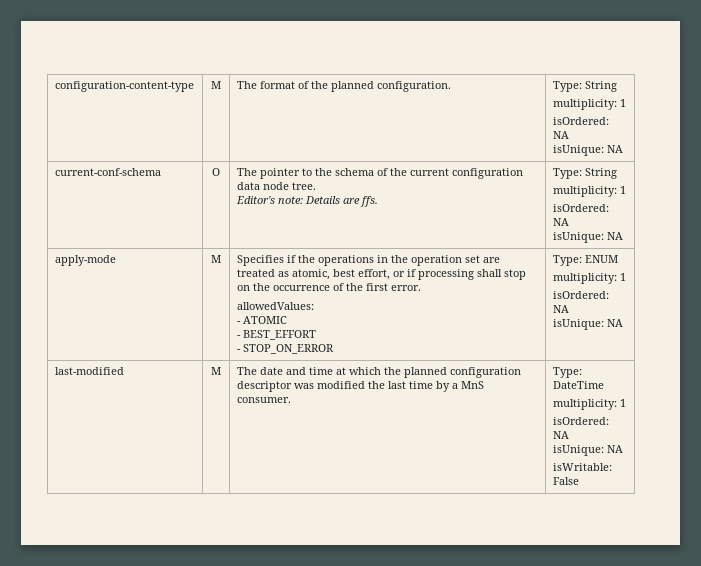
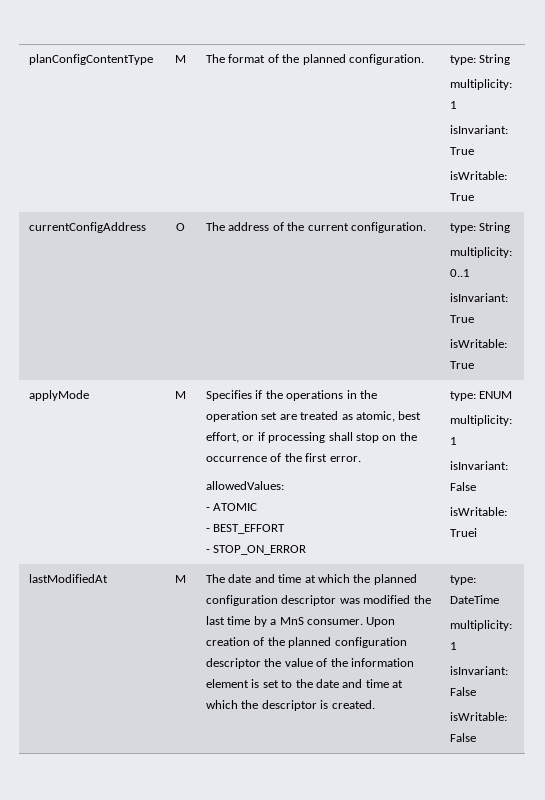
[54,81,194,92] configuration-content-type -> [29,54,154,65] planConfigContentType
[552,81,617,92] [552,99,626,110] [552,117,609,125] [552,131,569,139] [552,145,623,156] [54,168,161,176] [212,168,220,176] [236,168,523,179] [236,182,316,190] [235,196,378,207] [552,168,617,179] [552,186,626,197] [552,204,609,212] [552,218,569,226] [552,232,623,243] [54,255,116,266] Type: String // multiplicity: 1 // isOrdered: NA // isUnique: NA // current-conf-schema | O | The pointer to the schema of the current configuration data node tree. // Editor's note: Details are ffs. | Type: String // multiplicity: 1 // isOrdered: NA // isUnique: NA // apply-mode -> [450,54,511,65] [450,79,513,90] [450,101,458,109] [450,125,509,134] [450,147,475,155] [450,171,508,180] [450,193,475,201] [29,222,147,233] [176,223,185,231] [206,222,426,233] [450,222,511,233] [450,247,513,258] [450,269,471,277] [450,293,509,302] [450,315,475,323] [450,339,508,348] [450,361,475,369] [29,390,90,401] type: String // multiplicity: 1 // isInvariant: True // isWritable: True // currentConfigAddress | O | The address of the current configuration. | type: String // multiplicity: 0..1 // isInvariant: True // isWritable: True // applyMode
[552,255,582,266] Type: -> [450,391,477,401] type:
[552,291,609,299] [552,305,569,313] [552,319,623,330] [54,367,124,375] isOrdered: NA // isUnique: NA // last-modified -> [450,461,509,470] [450,482,477,491] [450,507,508,516] [450,528,478,537] [29,574,109,583] isInvariant: False // isWritable: Truei // lastModifiedAt
[552,367,582,378] | Type: -> [366,617,396,627] [206,637,407,648] [206,658,414,669] [206,679,404,688] [206,700,375,711] [450,575,477,585] Upon creation of the planned configuration descriptor the value of the information element is set to the date and time at which the descriptor is created. | type:
[552,417,609,425] [552,431,569,439] [552,445,623,456] isOrdered: NA // isUnique: NA -> [450,666,509,675] [450,687,477,696] isInvariant: False

